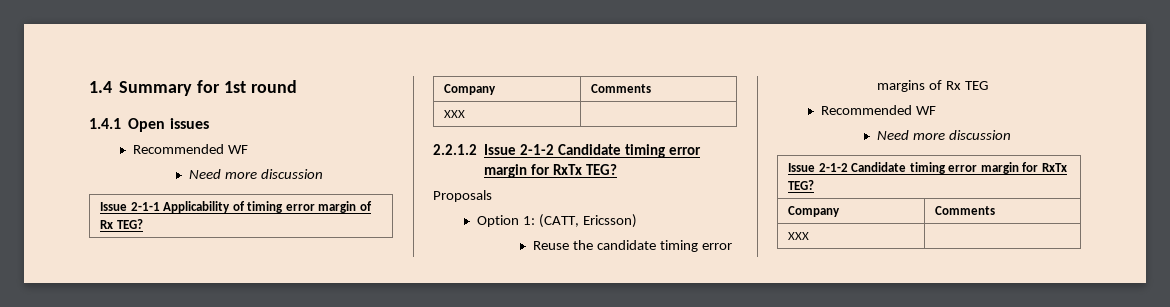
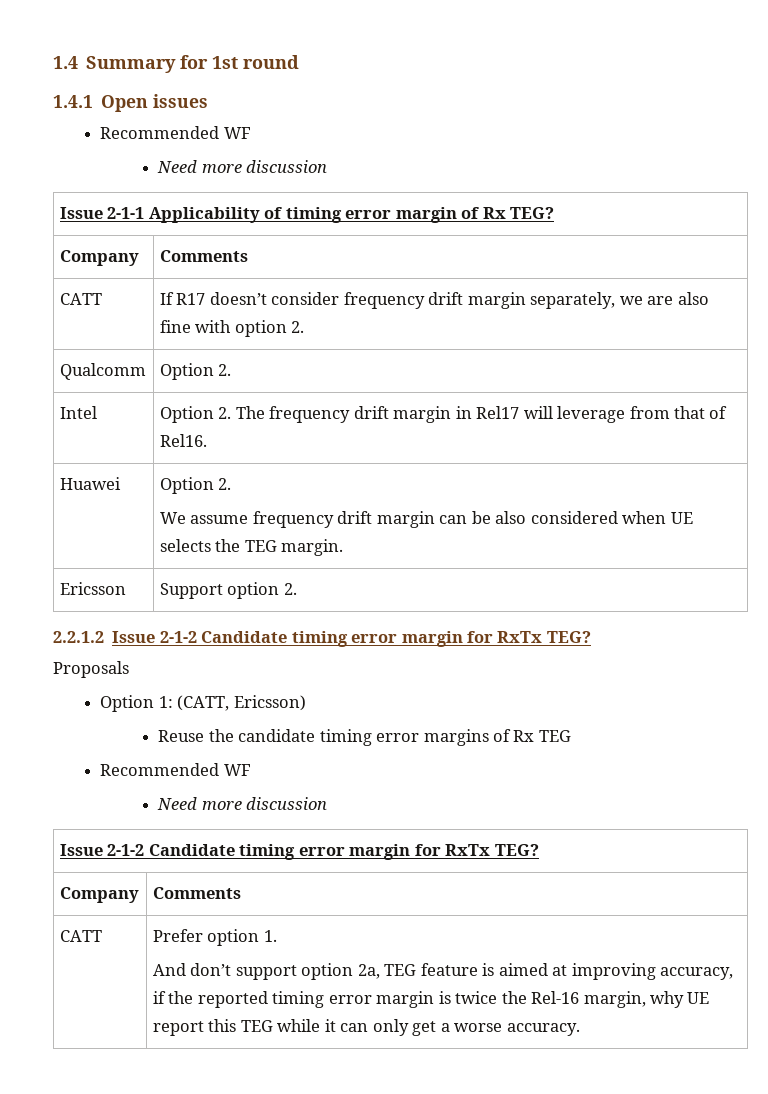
[444,110,466,118] XXX | -> [59,293,102,305] [159,292,709,309] [159,320,305,337] [59,363,146,380] [159,363,232,380] [59,406,97,419] [159,406,728,423] [159,434,207,447] [59,477,121,490] [159,477,232,494] [159,511,693,528] [159,539,344,556] [59,582,126,595] [159,582,297,599] CATT | If R17 doesn’t consider frequency drift margin separately, we are also fine with option 2. // Qualcomm | Option 2. // Intel | Option 2. The frequency drift margin in Rel17 will leverage from that of Rel16. // Huawei | Option 2. // We assume frequency drift margin can be also considered when UE selects the TEG margin. // Ericsson | Support option 2.
[788,232,810,240] XXX | -> [59,930,102,942] [152,929,277,946] [152,963,733,980] [152,991,710,1008] [152,1019,580,1036] CATT | Prefer option 1. // And don’t support option 2a, TEG feature is aimed at improving accuracy, if the reported timing error margin is twice the Rel-16 margin, why UE report this TEG while it can only get a worse accuracy.

